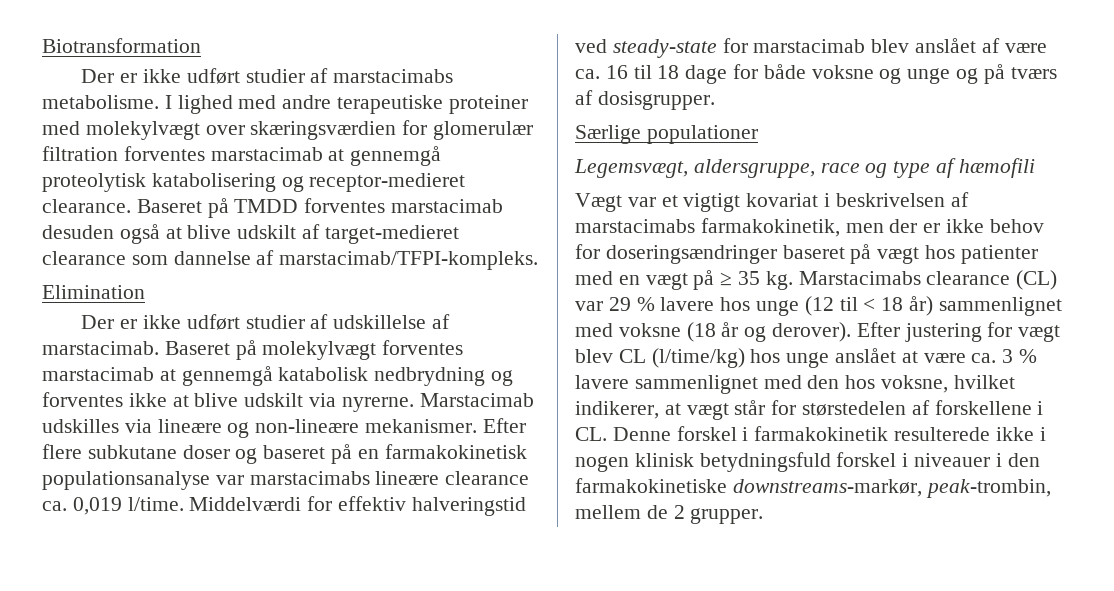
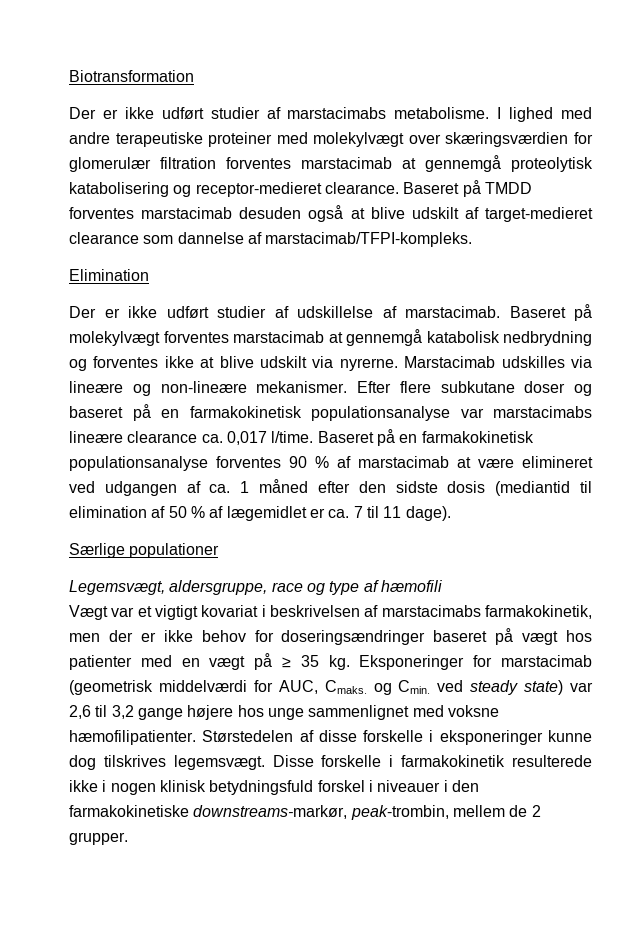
[72,496,526,516] [575,38,1047,58] [575,64,1057,84] [575,90,715,110] 0,019 l/time. Middelværdi for effektiv halveringstid ved steady-state for marstacimab blev anslået af være ca. 16 til 18 dage for både voksne og unge og på tværs af dosisgrupper. -> [226,429,534,446] [69,456,593,471] [69,479,592,496] [69,506,451,521] 0,017 l/time. Baseret på en farmakokinetisk populationsanalyse forventes 90 % af marstacimab at være elimineret ved udgangen af ca. 1 måned efter den sidste dosis (mediantid til elimination af 50 % af lægemidlet er ca. 7 til 11 dage).
[798,270,1058,290] [575,296,1062,316] [575,322,1061,342] [575,348,1038,368] [575,375,1015,394] [575,400,1044,420] [575,426,737,441] Marstacimabs clearance (CL) var 29 % lavere hos unge (12 til < 18 år) sammenlignet med voksne (18 år og derover). Efter justering for vægt blev CL (l/time/kg) hos unge anslået at være ca. 3 % lavere sammenlignet med den hos voksne, hvilket indikerer, at vægt står for størstedelen af forskellene i CL. Denne forskel -> [359,655,592,670] [69,680,593,695] [69,705,499,720] [69,730,592,745] [69,755,382,770] Eksponeringer for marstacimab (geometrisk middelværdi for AUC, Cmaks. og Cmin. ved steady state) var 2,6 til 3,2 gange højere hos unge sammenlignet med voksne hæmofilipatienter. Størstedelen af disse forskelle i eksponeringer kunne dog tilskrives legemsvægt. Disse forskelle

